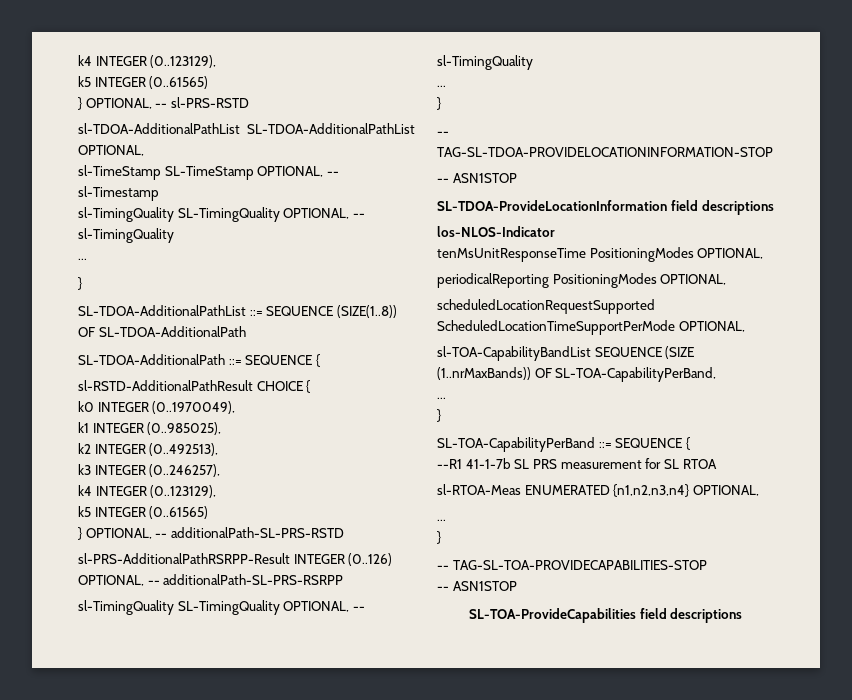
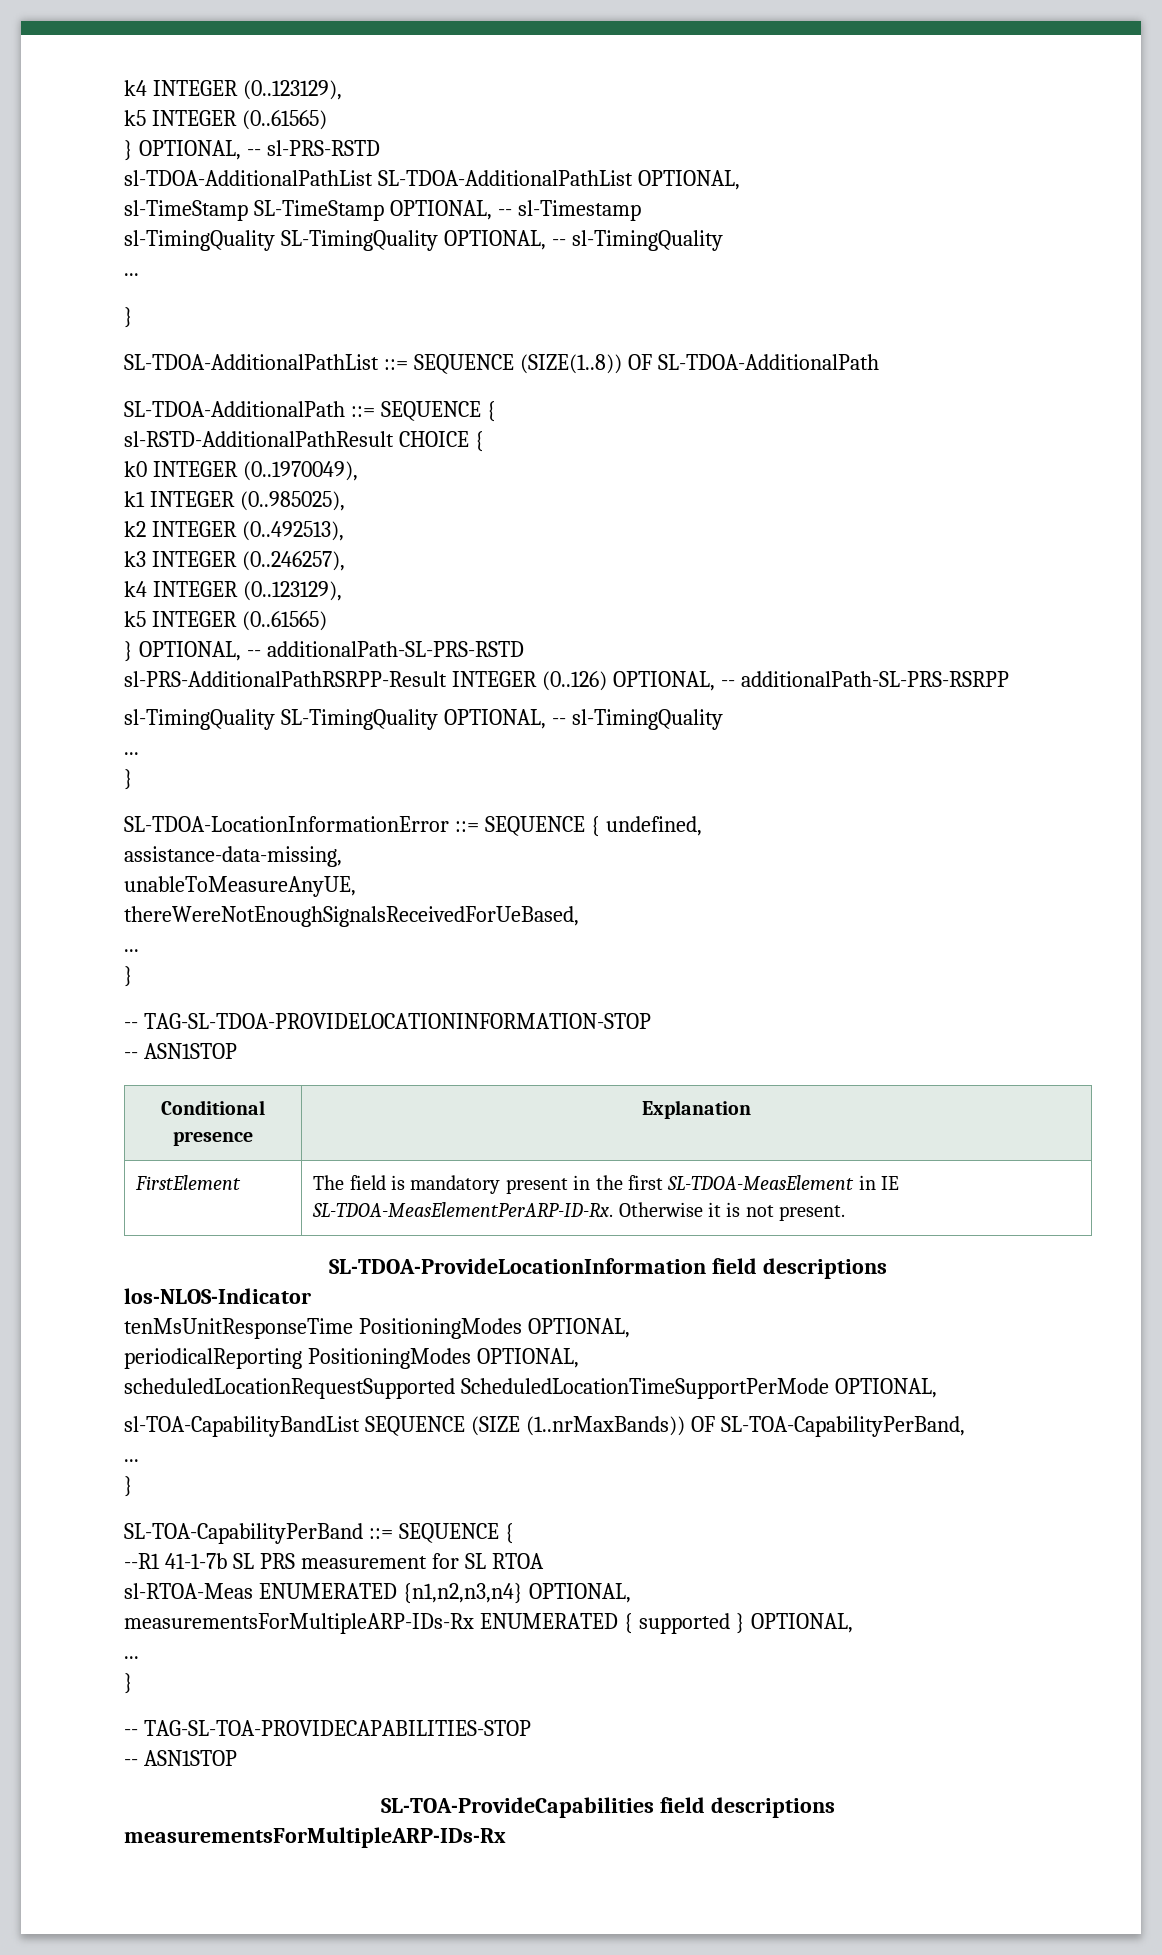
[437,131,449,136] [437,147,773,157] [437,173,517,183] -- TAG-SL-TDOA-PROVIDELOCATIONINFORMATION-STOP // -- ASN1STOP -> [124,816,702,837] [124,846,342,867] [124,876,356,897] [124,906,579,927] [124,949,139,952] [124,966,133,987] [124,1013,651,1029] [124,1043,237,1059] [161,1100,265,1115] [173,1131,253,1146] [642,1100,751,1119] [135,1175,242,1190] [313,1175,900,1194] [312,1202,846,1221] SL-TDOA-LocationInformationError ::= SEQUENCE { undefined, // assistance-data-missing, // unableToMeasureAnyUE, // thereWereNotEnoughSignalsReceivedForUeBased, // ... // } // -- TAG-SL-TDOA-PROVIDELOCATIONINFORMATION-STOP // -- ASN1STOP // Conditional presence | Explanation // FirstElement | The field is mandatory present in the first SL-TDOA-MeasElement in IE SL-TDOA-MeasElementPerARP-ID-Rx. Otherwise it is not present.
(759, 490) none -> [124,1613,853,1634] // measurementsForMultipleARP-IDs-Rx ENUMERATED { supported } OPTIONAL,
(743, 615) none -> [124,1827,506,1848] // measurementsForMultipleARP-IDs-Rx

